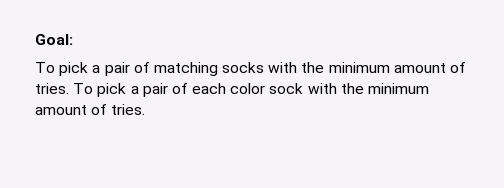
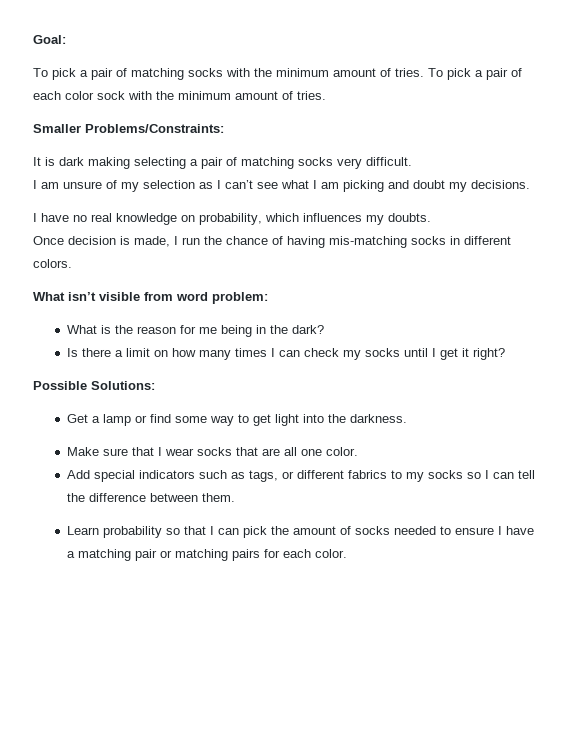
(146, 109) none -> [33,124,224,133] [33,157,412,169] [33,180,530,192] [33,213,431,225] [33,236,511,248] [33,259,72,268] [33,292,268,304] [66,325,324,337] [66,348,505,360] [33,381,155,390] [66,414,407,426] [66,447,358,456] [66,470,535,482] [66,493,235,502] [66,526,534,538] [66,549,347,561] // Smaller Problems/Constraints: // It is dark making selecting a pair of matching socks very difficult. // I am unsure of my selection as I can’t see what I am picking and doubt my decisions. // I have no real knowledge on probability, which influences my doubts. // Once decision is made, I run the chance of having mis-matching socks in different colors. // What isn’t visible from word problem: // What is the reason for me being in the dark? // Is there a limit on how many times I can check my socks until I get it right? // Possible Solutions: // Get a lamp or find some way to get light into the darkness. // Make sure that I wear socks that are all one color. // Add special indicators such as tags, or different fabrics to my socks so I can tell the difference between them. // Learn probability so that I can pick the amount of socks needed to ensure I have a matching pair or matching pairs for each color.

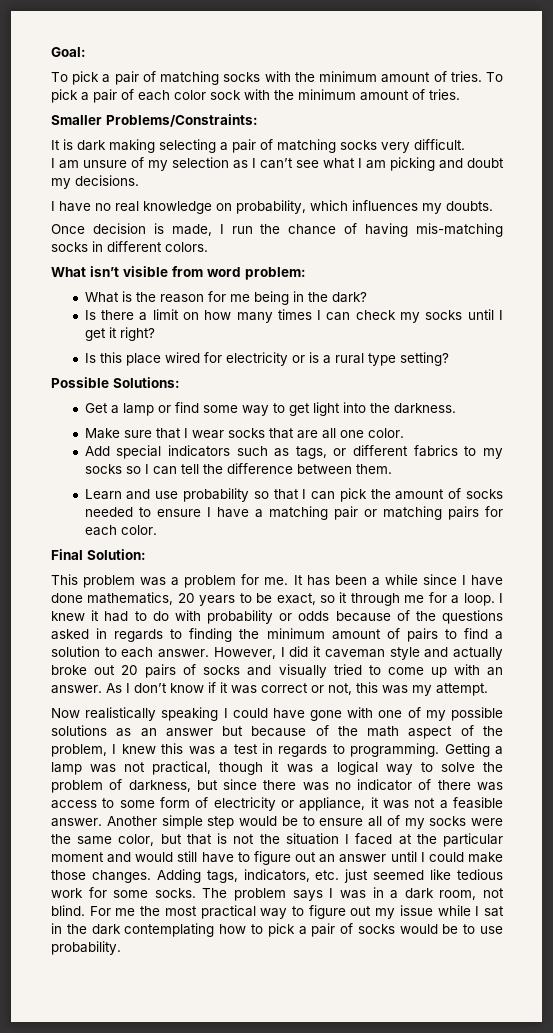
(505, 354) none -> [84,352,449,366] // Is this place wired for electricity or is a rural type setting?
(99, 530) none -> [126,489,179,500] and use
(347, 553) none -> [51,549,146,560] [51,574,503,588] [51,592,504,606] [51,610,504,624] [51,628,503,642] [51,646,504,660] [51,664,504,678] [51,682,488,696] [51,707,504,721] [51,725,503,739] [51,743,503,757] [51,761,503,775] [51,779,503,793] [51,797,503,811] [51,815,503,829] [51,833,503,847] [51,851,503,865] [51,869,504,883] [51,887,505,901] [51,905,505,919] [51,923,503,937] [51,941,121,955] // Final Solution: // This problem was a problem for me. It has been a while since I have done mathematics, 20 years to be exact, so it through me for a loop. I knew it had to do with probability or odds because of the questions asked in regards to finding the minimum amount of pairs to find a solution to each answer. However, I did it caveman style and actually broke out 20 pairs of socks and visually tried to come up with an answer. As I don’t know if it was correct or not, this was my attempt. // Now realistically speaking I could have gone with one of my possible solutions as an answer but because of the math aspect of the problem, I knew this was a test in regards to programming. Getting a lamp was not practical, though it was a logical way to solve the problem of darkness, but since there was no indicator of there was access to some form of electricity or appliance, it was not a feasible answer. Another simple step would be to ensure all of my socks were the same color, but that is not the situation I faced at the particular moment and would still have to figure out an answer until I could make those changes. Adding tags, indicators, etc. just seemed like tedious work for some socks. The problem says I was in a dark room, not blind. For me the most practical way to figure out my issue while I sat in the dark contemplating how to pick a pair of socks would be to use probability.

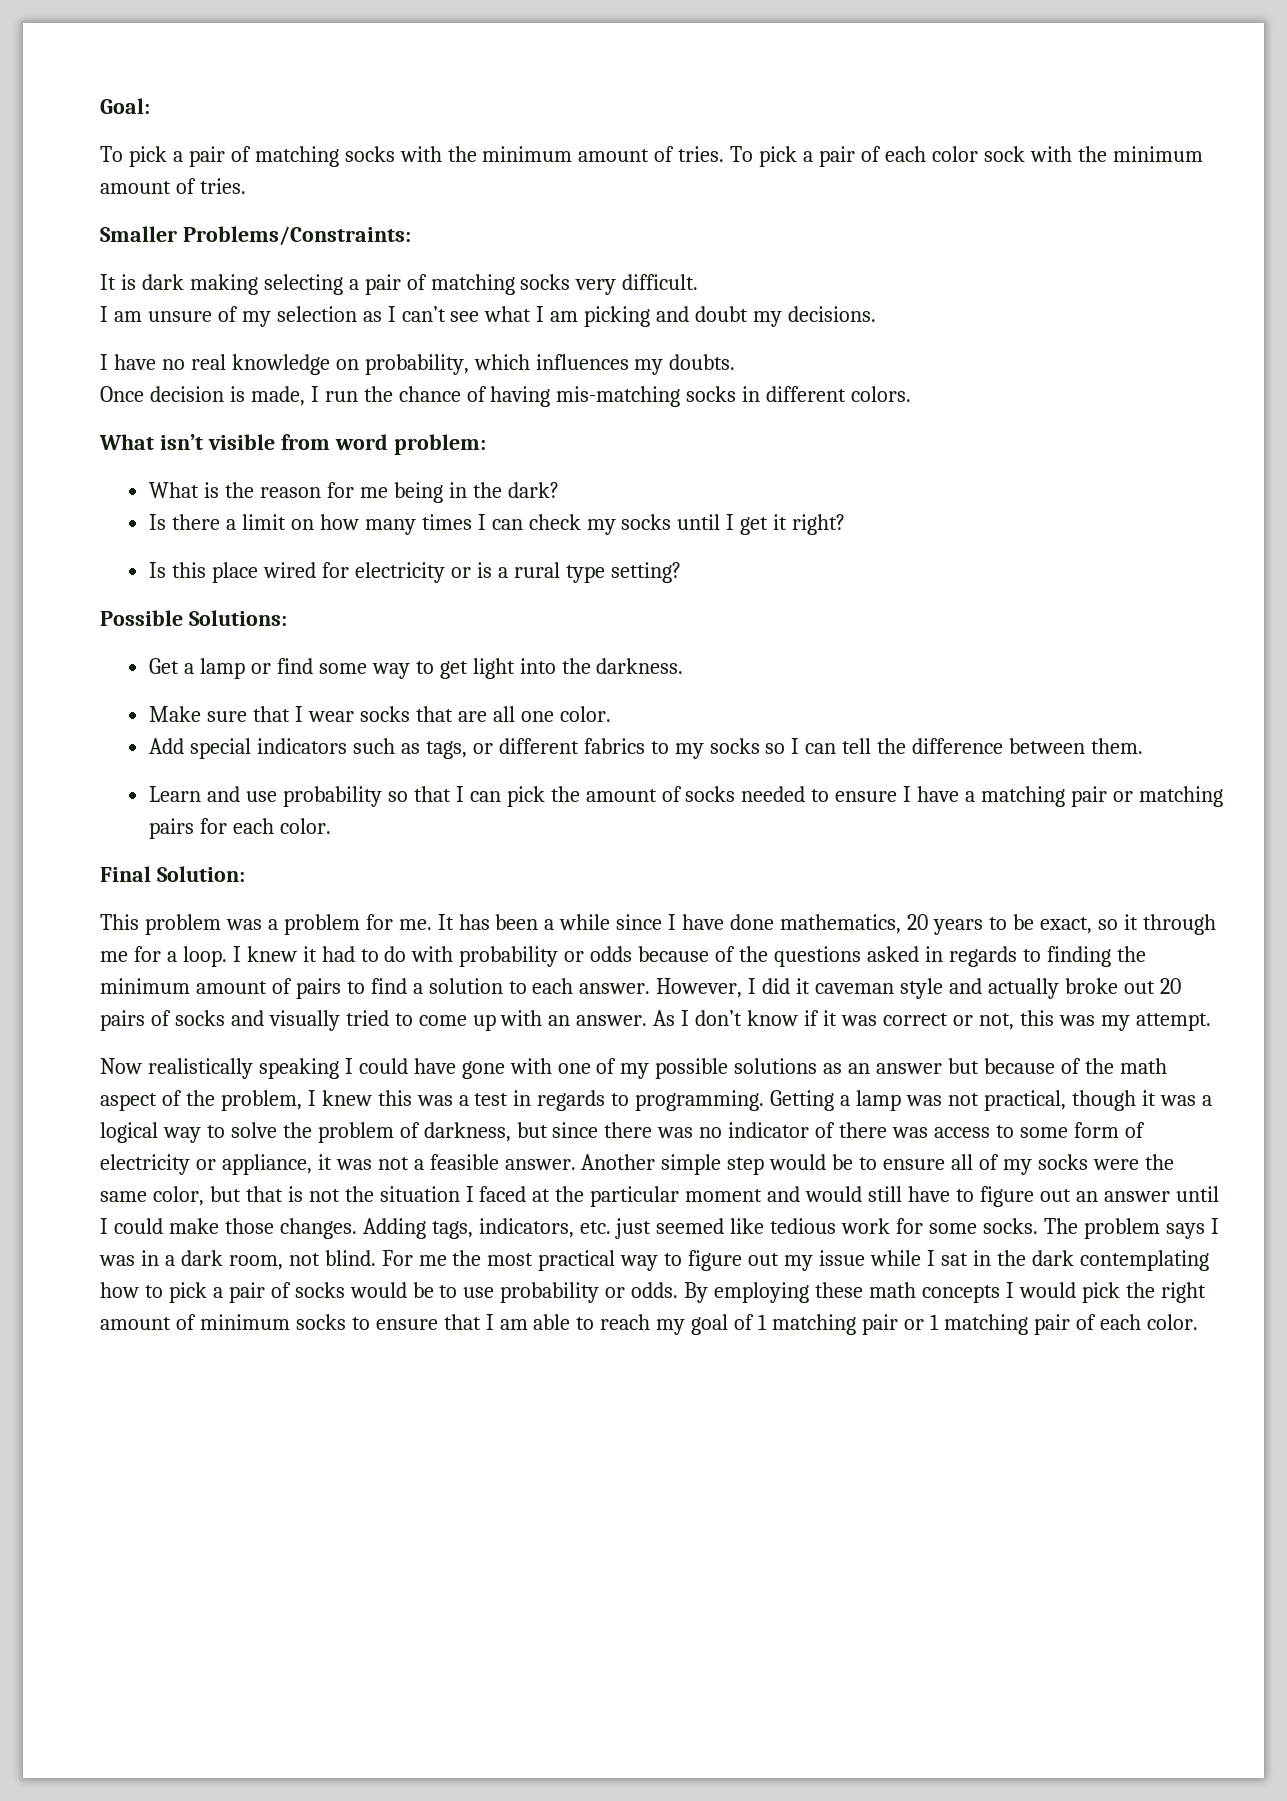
[51,941,121,955] probability. -> [500,1282,1206,1303] [100,1314,1198,1335] probability or odds. By employing these math concepts I would pick the right amount of minimum socks to ensure that I am able to reach my goal of 1 matching pair or 1 matching pair of each color.

